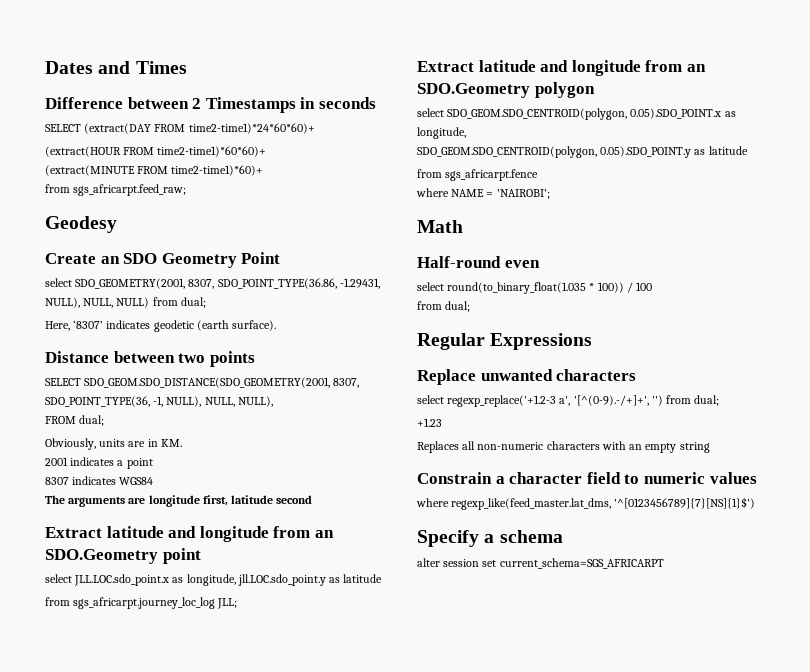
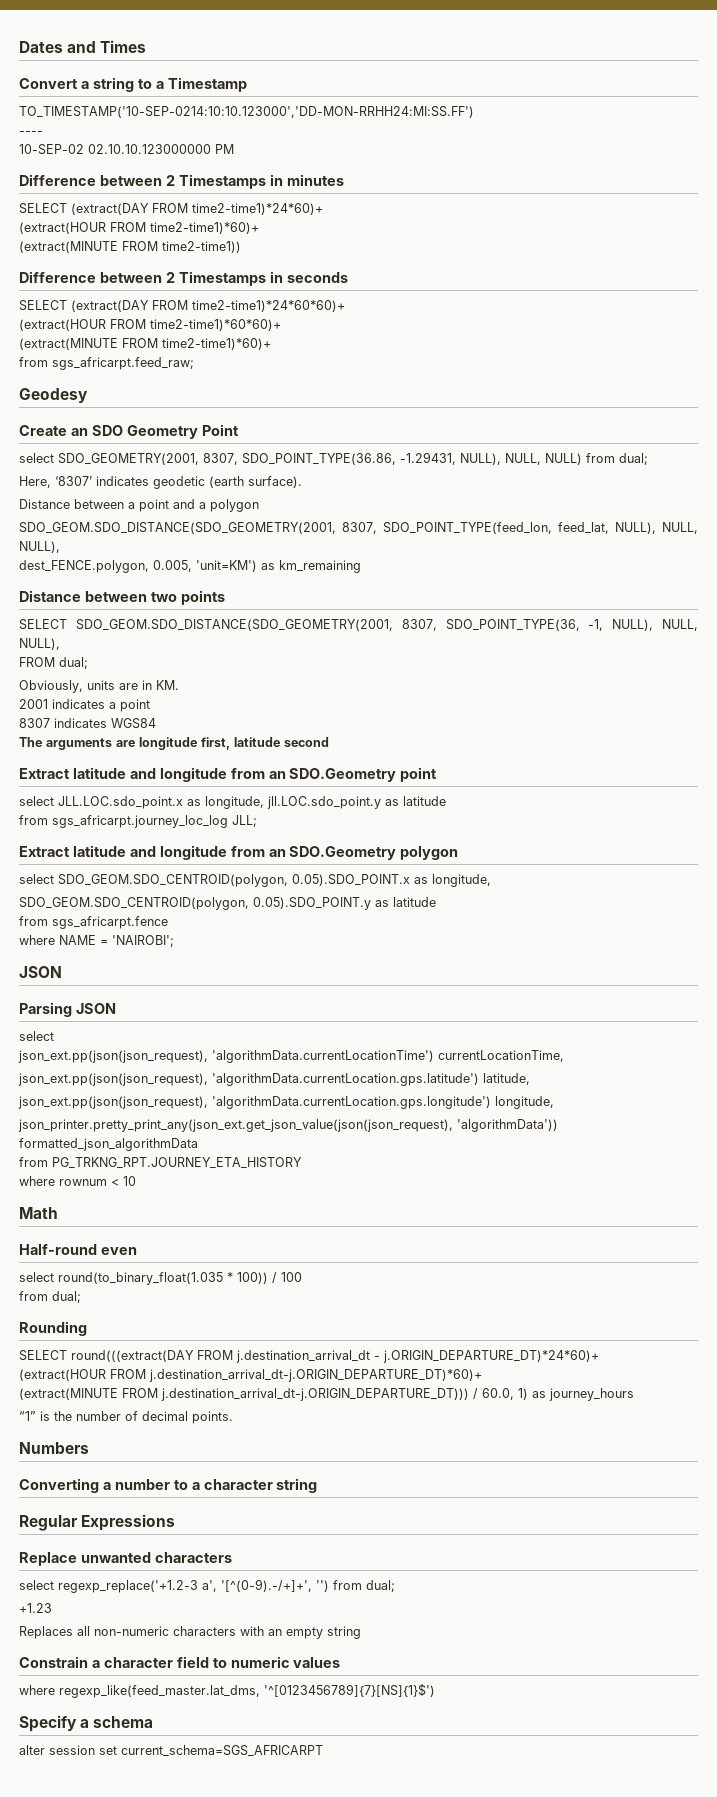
(187, 67) none -> [19,77,247,92] [19,106,474,118] [19,131,43,135] [19,144,234,155] [19,174,344,189] [19,203,323,215] [19,222,259,234] [19,241,241,253] // Convert a string to a Timestamp // TO_TIMESTAMP('10-SEP-0214:10:10.123000','DD-MON-RRHH24:MI:SS.FF') // ---- // 10-SEP-02 02.10.10.123000000 PM // Difference between 2 Timestamps in minutes // SELECT (extract(DAY FROM time2-time1)*24*60)+ // (extract(HOUR FROM time2-time1)*60)+ // (extract(MINUTE FROM time2-time1))
(277, 325) none -> [19,499,259,512] [19,522,698,534] [19,541,60,553] [19,560,361,573] // Distance between a point and a polygon // SDO_GEOM.SDO_DISTANCE(SDO_GEOMETRY(2001, 8307, SDO_POINT_TYPE(feed_lon, feed_lat, NULL), NULL, NULL), // dest_FENCE.polygon, 0.005, 'unit=KM') as km_remaining
(550, 194) none -> [19,966,62,978] [19,1002,116,1017] [19,1031,54,1041] [18,1050,564,1063] [18,1073,530,1086] [18,1096,554,1109] [18,1119,558,1132] [19,1138,198,1151] [19,1157,302,1169] [19,1176,136,1186] // JSON // Parsing JSON // select // json_ext.pp(json(json_request), 'algorithmData.currentLocationTime') currentLocationTime, // json_ext.pp(json(json_request), 'algorithmData.currentLocation.gps.latitude') latitude, // json_ext.pp(json(json_request), 'algorithmData.currentLocation.gps.longitude') longitude, // json_printer.pretty_print_any(json_ext.get_json_value(json(json_request), 'algorithmData')) formatted_json_algorithmData // from PG_TRKNG_RPT.JOURNEY_ETA_HISTORY // where rownum < 10
(471, 306) none -> [19,1321,87,1336] [19,1350,599,1363] [19,1369,482,1382] [19,1388,634,1401] [19,1411,233,1424] [19,1442,89,1454] [19,1478,318,1493] // Rounding // SELECT round(((extract(DAY FROM j.destination_arrival_dt - j.ORIGIN_DEPARTURE_DT)*24*60)+ // (extract(HOUR FROM j.destination_arrival_dt-j.ORIGIN_DEPARTURE_DT)*60)+ // (extract(MINUTE FROM j.destination_arrival_dt-j.ORIGIN_DEPARTURE_DT))) / 60.0, 1) as journey_hours // “1” is the number of decimal points. // Numbers // Converting a number to a character string

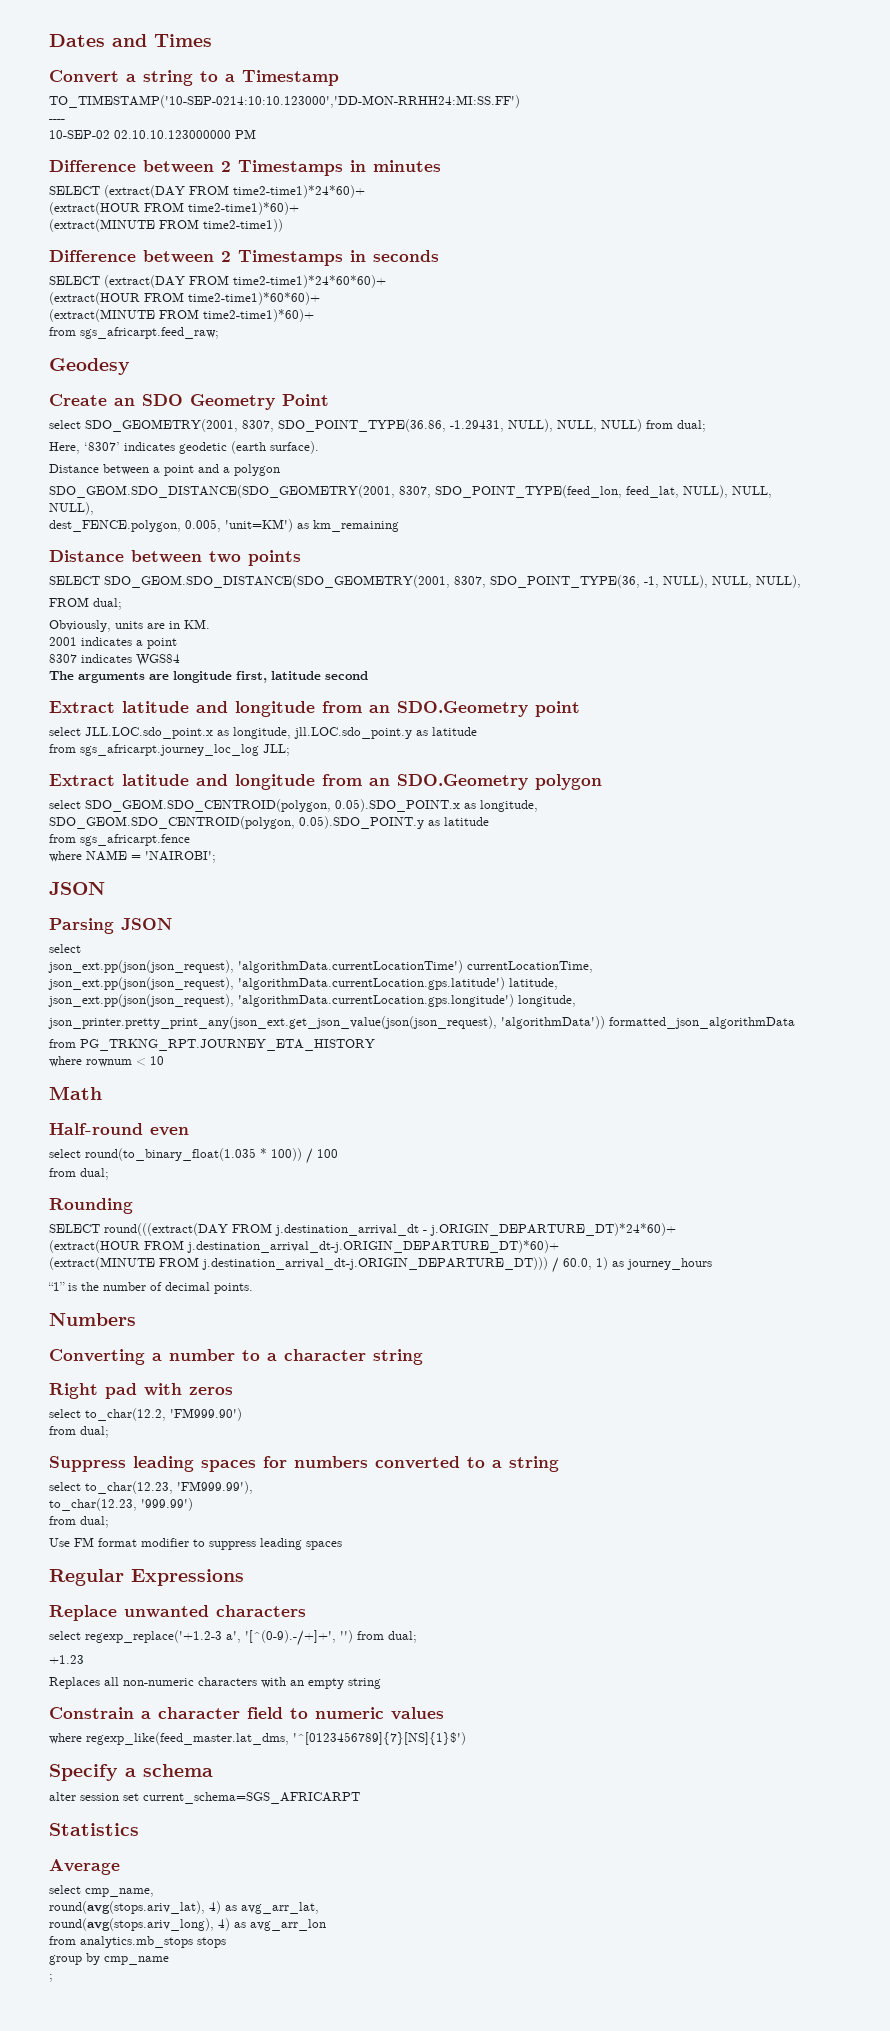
(318, 1485) none -> [49,1383,233,1399] [49,1408,242,1421] [49,1426,109,1438] [49,1456,559,1472] [49,1481,253,1494] [49,1498,193,1511] [49,1516,109,1528] [49,1537,342,1550] // Right pad with zeros // select to_char(12.2, 'FM999.90') // from dual; // Suppress leading spaces for numbers converted to a string // select to_char(12.23, 'FM999.99'), // to_char(12.23, '999.99') // from dual; // Use FM format modifier to suppress leading spaces
(323, 1751) none -> [49,1823,139,1836] [49,1859,120,1875] [49,1885,154,1897] [49,1901,319,1914] [49,1918,326,1931] [49,1936,226,1948] [49,1953,169,1965] [49,1974,53,1982] // Statistics // Average // select cmp_name, // round(avg(stops.ariv_lat), 4) as avg_arr_lat, // round(avg(stops.ariv_long), 4) as avg_arr_lon // from analytics.mb_stops stops // group by cmp_name // ;

